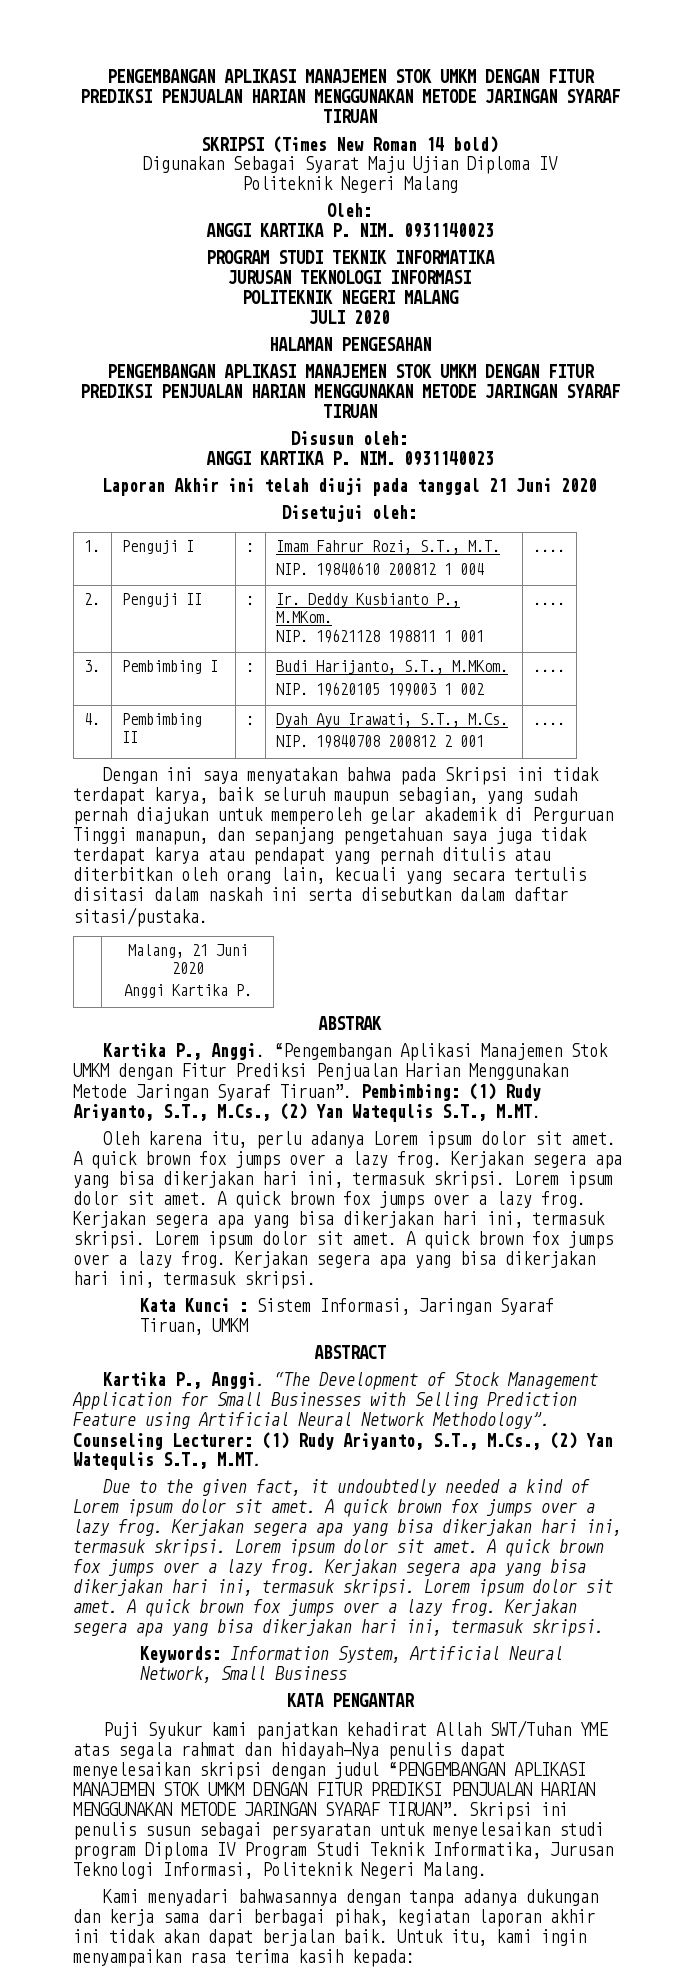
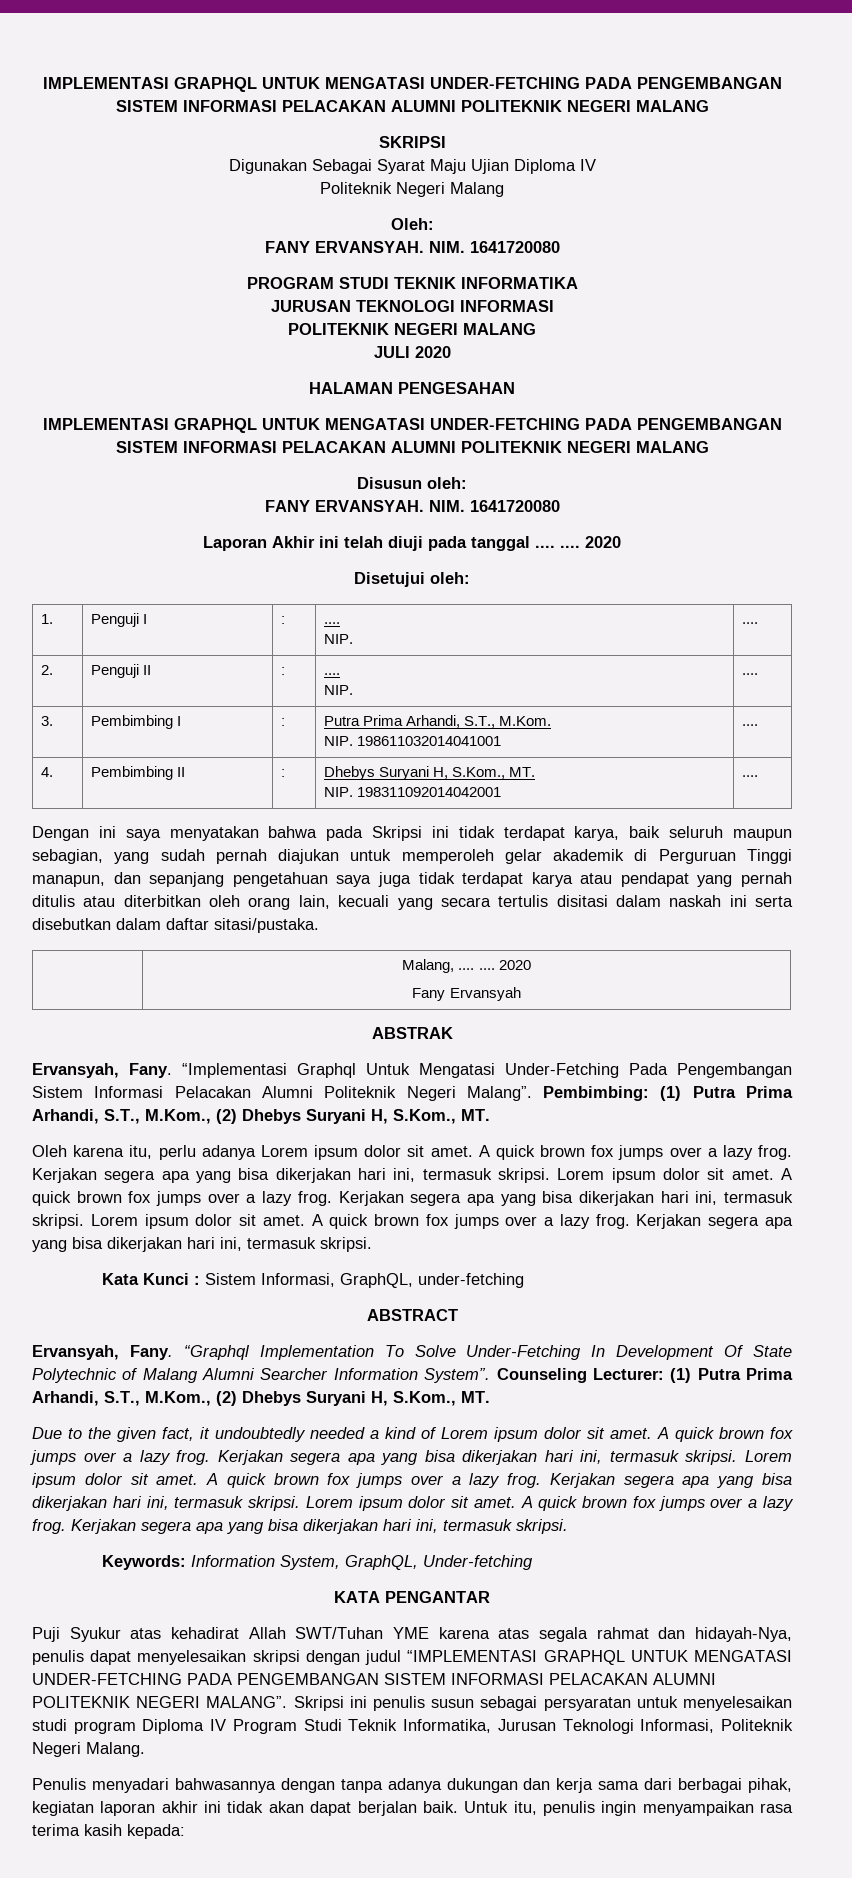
[106,69,595,83] [79,89,620,103] [322,109,377,123] [201,136,498,153] PENGEMBANGAN APLIKASI MANAJEMEN STOK UMKM DENGAN FITUR PREDIKSI PENJUALAN HARIAN MENGGUNAKAN METODE JARINGAN SYARAF TIRUAN // SKRIPSI (Times New Roman 14 bold) -> [42,77,782,92] [115,100,709,112] [378,136,446,148] IMPLEMENTASI GRAPHQL UNTUK MENGATASI UNDER-FETCHING PADA PENGEMBANGAN SISTEM INFORMASI PELACAKAN ALUMNI POLITEKNIK NEGERI MALANG // SKRIPSI
[205,223,494,238] ANGGI KARTIKA P. NIM. 0931140023 -> [264,241,560,253] FANY ERVANSYAH. NIM. 1641720080
[106,364,595,378] [79,384,620,398] [322,404,377,418] [291,431,408,445] [205,451,494,466] PENGEMBANGAN APLIKASI MANAJEMEN STOK UMKM DENGAN FITUR PREDIKSI PENJUALAN HARIAN MENGGUNAKAN METODE JARINGAN SYARAF TIRUAN // Disusun oleh: // ANGGI KARTIKA P. NIM. 0931140023 -> [42,418,782,433] [115,441,709,453] [357,477,467,489] [264,500,560,512] IMPLEMENTASI GRAPHQL UNTUK MENGATASI UNDER-FETCHING PADA PENGEMBANGAN SISTEM INFORMASI PELACAKAN ALUMNI POLITEKNIK NEGERI MALANG // Disusun oleh: // FANY ERVANSYAH. NIM. 1641720080
[489,478,552,492] 21 Juni -> [535,545,580,548] .... ....
[275,540,500,554] [275,562,484,576] Imam Fahrur Rozi, S.T., M.T. // NIP. 19840610 200812 1 004 -> [323,622,340,624] [323,634,353,644] .... // NIP.
[275,593,460,607] [275,611,332,623] [275,629,484,643] Ir. Deddy Kusbianto P., M.MKom. // NIP. 19621128 198811 1 001 -> [323,673,340,675] [323,685,353,695] .... // NIP.
[275,660,508,674] [275,682,484,696] Budi Harijanto, S.T., M.MKom. // NIP. 19620105 199003 1 002 -> [323,715,551,728] [323,736,501,746] Putra Prima Arhandi, S.T., M.Kom. // NIP. 198611032014041001
[275,713,508,727] [275,735,484,748] Dyah Ayu Irawati, S.T., M.Cs. // NIP. 19840708 200812 2 001 -> [323,766,535,780] [323,787,501,797] Dhebys Suryani H, S.Kom., MT. // NIP. 198311092014042001
[191,944,248,956] [171,962,204,974] [123,984,252,998] [318,1016,382,1030] [102,1043,608,1061] [73,1063,568,1080] [73,1083,541,1101] [73,1103,541,1122] 21 Juni 2020 // Anggi Kartika P. // ABSTRAK // Kartika P., Anggi. “Pengembangan Aplikasi Manajemen Stok UMKM dengan Fitur Prediksi Penjualan Harian Menggunakan Metode Jaringan Syaraf Tiruan”. Pembimbing: (1) Rudy Ariyanto, S.T., M.Cs., (2) Yan Watequlis S.T., M.MT. -> [458,960,531,970] [412,987,521,1001] [371,1027,453,1039] [32,1063,792,1078] [32,1086,793,1101] [32,1109,490,1124] .... .... 2020 // Fany Ervansyah // ABSTRAK // Ervansyah, Fany. “Implementasi Graphql Untuk Mengatasi Under-Fetching Pada Pengembangan Sistem Informasi Pelacakan Alumni Politeknik Negeri Malang”. Pembimbing: (1) Putra Prima Arhandi, S.T., M.Kom., (2) Dhebys Suryani H, S.Kom., MT.
[419,1298,555,1315] [140,1318,249,1335] [313,1345,386,1359] [102,1372,598,1390] [72,1392,577,1410] [73,1412,550,1429] [73,1432,613,1450] [73,1452,262,1470] Jaringan Syaraf Tiruan, UMKM // ABSTRACT // Kartika P., Anggi. “The Development of Stock Management Application for Small Businesses with Selling Prediction Feature using Artificial Neural Network Methodology”. Counseling Lecturer: (1) Rudy Ariyanto, S.T., M.Cs., (2) Yan Watequlis S.T., M.MT. -> [339,1273,524,1288] [366,1309,458,1321] [32,1345,792,1360] [32,1368,794,1383] [32,1391,490,1406] GraphQL, under-fetching // ABSTRACT // Ervansyah, Fany. “Graphql Implementation To Solve Under-Fetching In Development Of State Polytechnic of Malang Alumni Searcher Information System”. Counseling Lecturer: (1) Putra Prima Arhandi, S.T., M.Kom., (2) Dhebys Suryani H, S.Kom., MT.
[409,1646,564,1660] [140,1666,348,1683] Artificial Neural Network, Small Business -> [344,1555,533,1570] GraphQL, Under-fetching
[210,1722,337,1740] kami panjatkan -> [130,1628,162,1639] atas
(608, 1729) none -> [438,1627,490,1639] karena
[280,1742,379,1759] hidayah-Nya -> [694,1627,792,1642] hidayah-Nya,
[388,1762,586,1776] [73,1782,595,1796] [73,1802,460,1816] “PENGEMBANGAN APLIKASI MANAJEMEN STOK UMKM DENGAN FITUR PREDIKSI PENJUALAN HARIAN MENGGUNAKAN METODE JARINGAN SYARAF TIRUAN”. -> [407,1650,792,1665] [32,1673,716,1685] [32,1696,288,1708] “IMPLEMENTASI GRAPHQL UNTUK MENGATASI UNDER-FETCHING PADA PENGEMBANGAN SISTEM INFORMASI PELACAKAN ALUMNI POLITEKNIK NEGERI MALANG”.
[102,1889,139,1903] Kami -> [32,1778,86,1790] Penulis
[496,1929,532,1943] kami -> [542,1801,595,1816] penulis

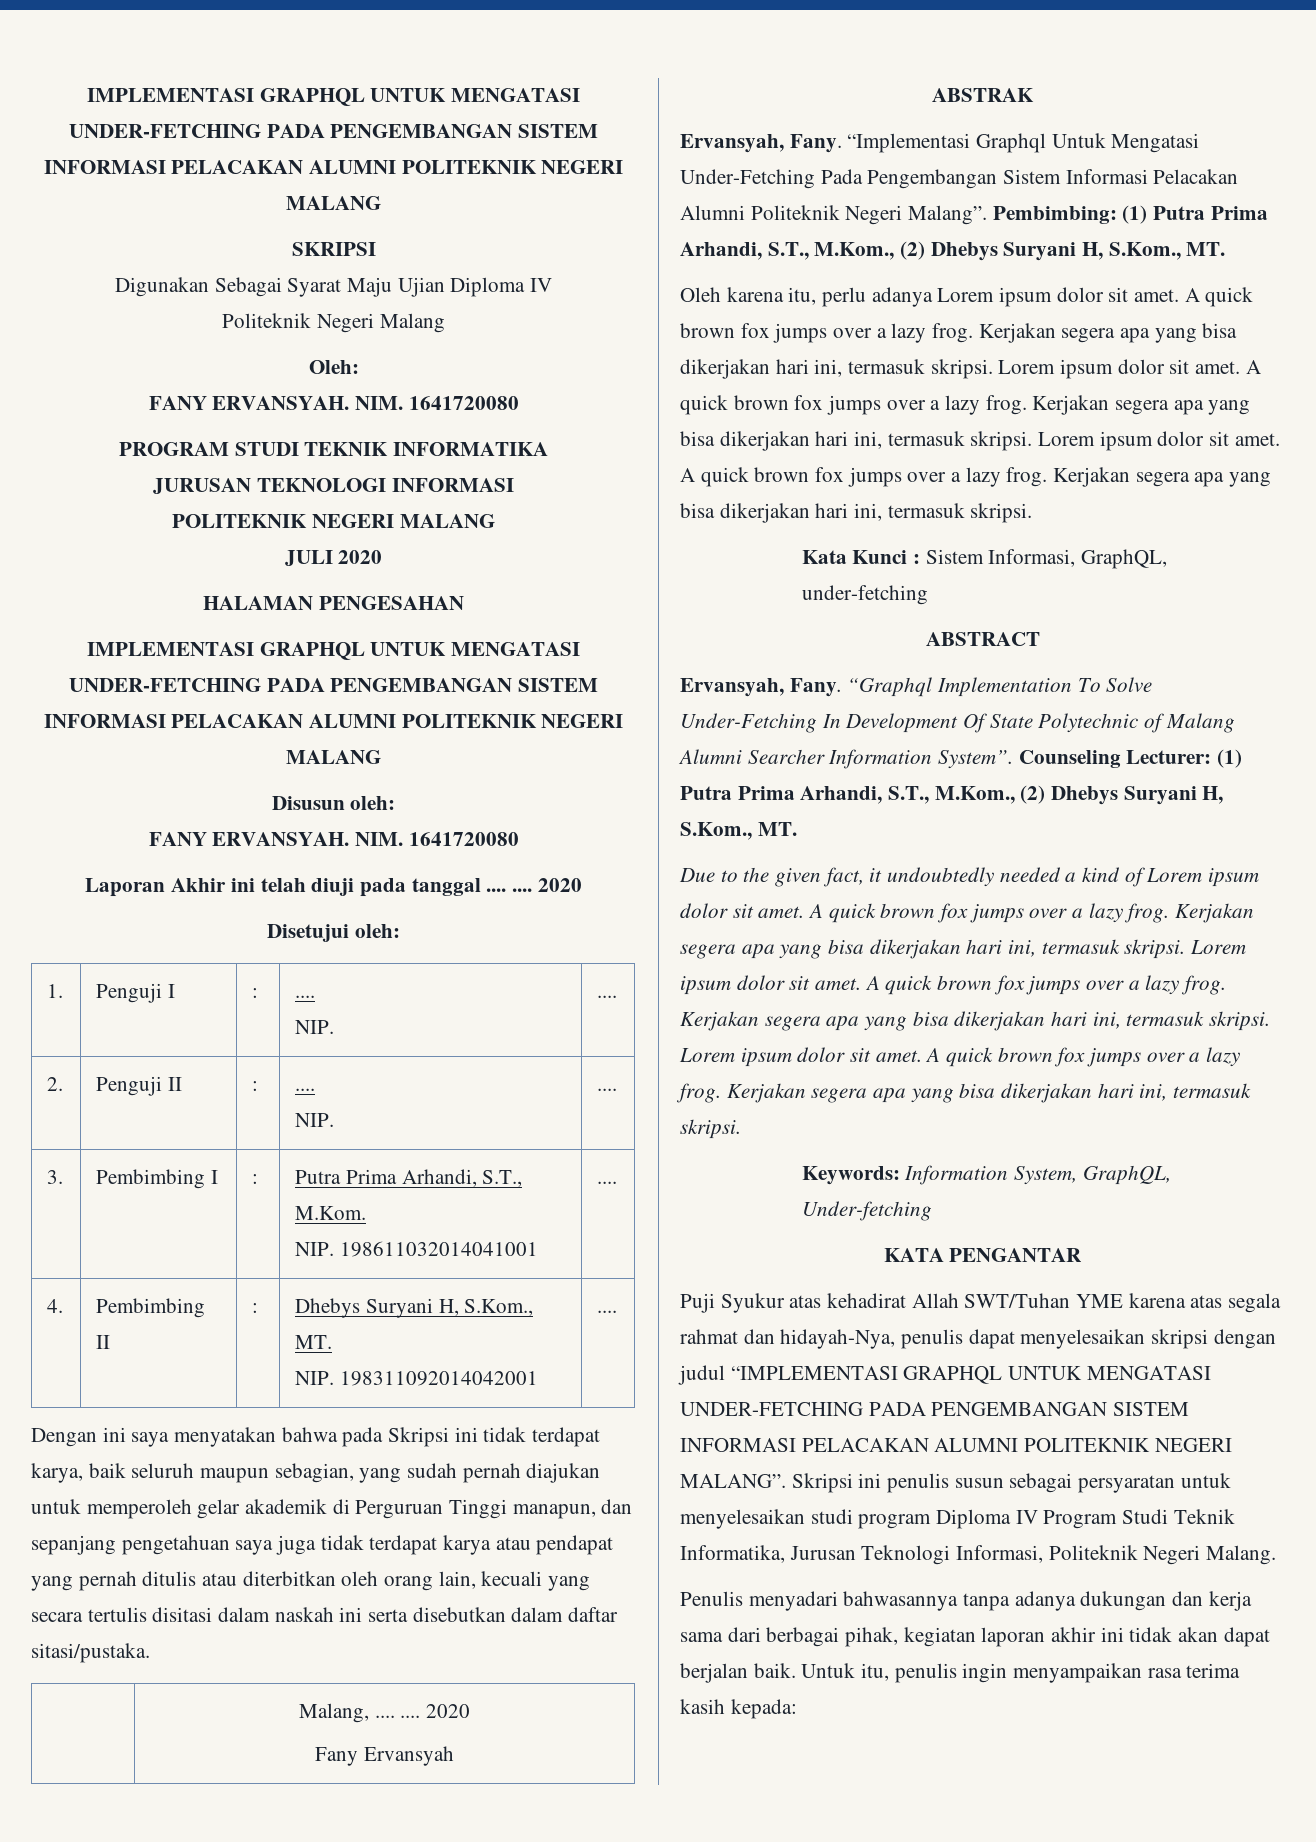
[280,1778,335,1793] dengan -> (959, 1601) none

